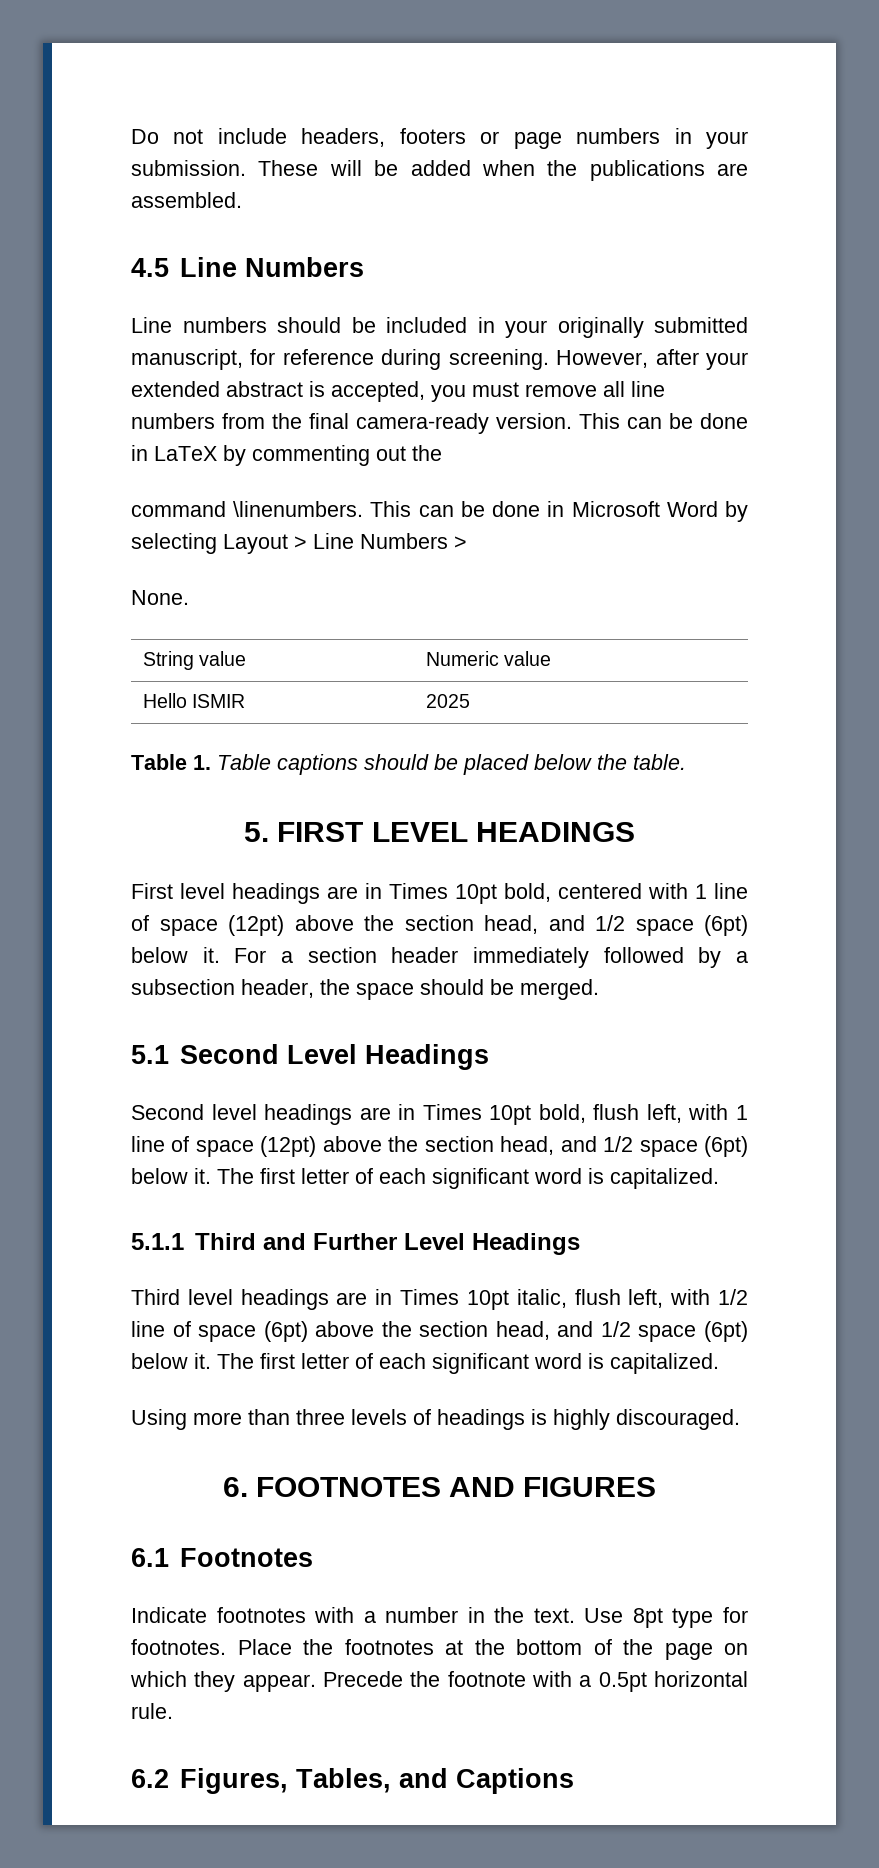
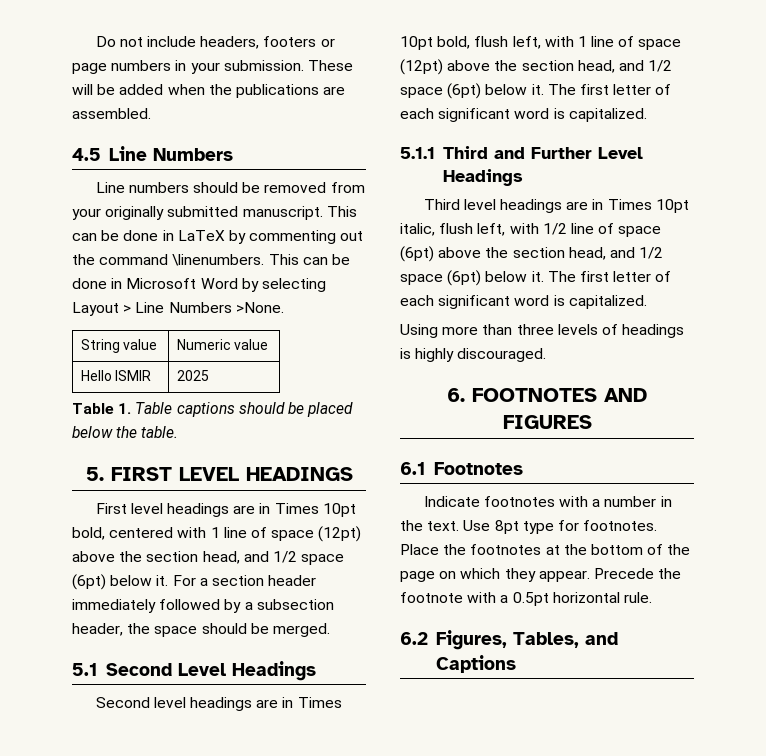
[386,317,495,333] included in -> [264,182,365,193] removed from
[131,349,748,370] [131,381,665,402] [131,413,572,434] manuscript, for reference during screening. However, after your extended abstract is accepted, you must remove all line numbers from the final camera-ready version. -> [242,206,323,220] manuscript.
(442, 453) // -> (95, 259) none
[454,536,467,549] [131,590,189,605] > // None. -> [235,302,284,313] >None.

